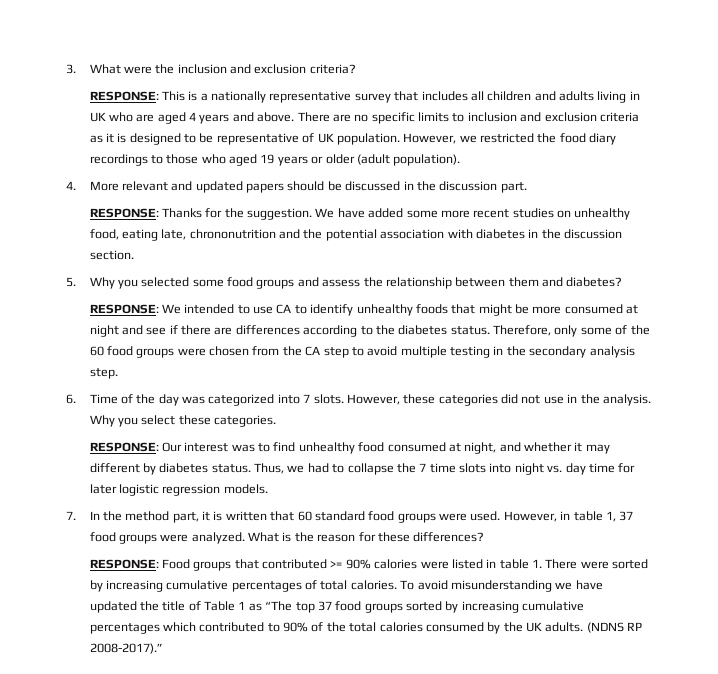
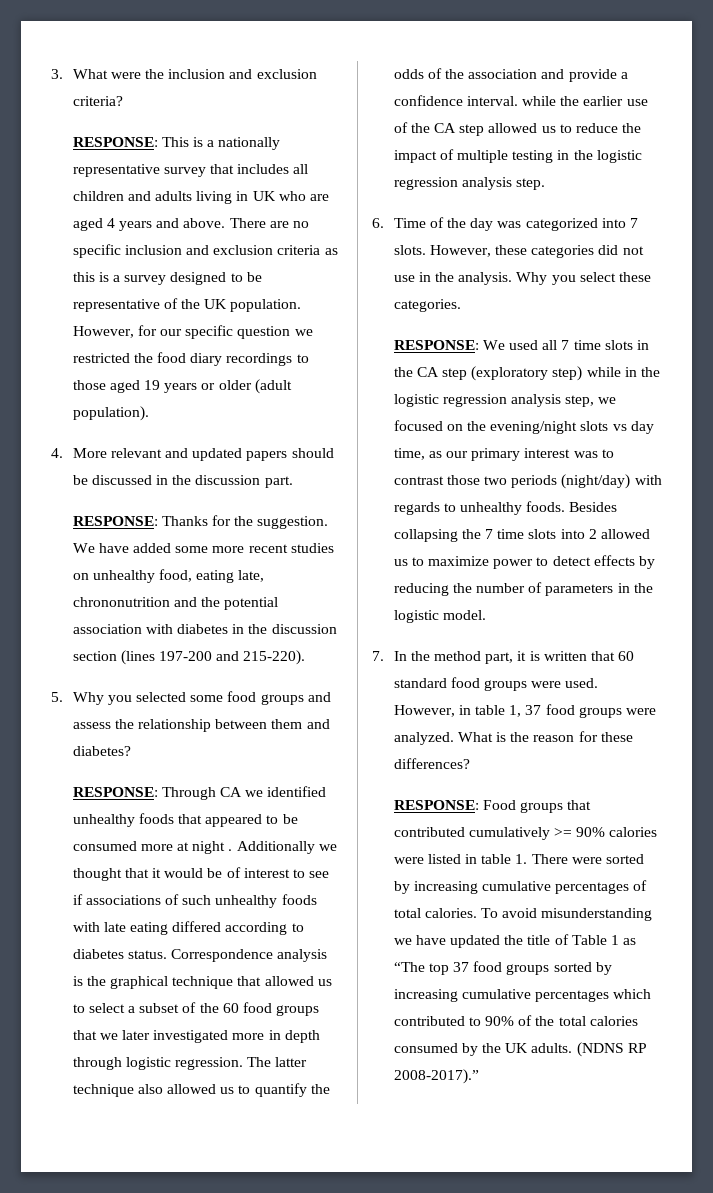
[418,112,465,122] limits to -> (121, 251) none
[105,133,127,143] it is -> [72,272,167,285] this is a survey
(315, 138) none -> [181,299,201,309] the
(457, 138) none -> [137,325,291,339] for our specific question
[201,154,226,164] who -> (106, 385) none
[89,250,134,260] section. -> [72,650,306,665] section (lines 197-200 and 215-220).
[161,304,639,316] [89,325,300,337] We intended to use CA to identify unhealthy foods that might be more consumed at night and see if there are differences -> [161,786,327,800] [72,813,298,827] [72,841,337,854] [72,867,330,881] [72,894,317,908] [72,921,222,935] Through CA we identified unhealthy foods that appeared to be consumed more at night . Additionally we thought that it would be of interest to see if associations of such unhealthy foods with late eating differed
[375,325,612,337] the diabetes status. Therefore, only some -> [72,949,328,962] [72,976,332,989] [72,1003,180,1013] diabetes status. Correspondence analysis is the graphical technique that allowed us to select a subset
[177,346,398,358] were chosen from the CA step to avoid -> [72,1030,320,1043] [72,1057,308,1070] [72,1083,330,1097] [393,68,628,82] [393,95,648,106] [393,122,642,136] [393,149,454,163] that we later investigated more in depth through logistic regression. The latter technique also allowed us to quantify the odds of the association and provide a confidence interval. while the earlier use of the CA step allowed us to reduce the impact of
[529,346,587,358] secondary -> [596,150,642,163] [393,177,458,190] logistic regression
[161,442,610,454] [89,463,394,475] Our interest was to find unhealthy food consumed at night, and whether it may different by diabetes status. Thus, we had to collapse -> [482,340,649,350] [393,366,660,381] [393,394,617,407] [393,420,654,434] [393,448,614,461] [393,474,662,489] [393,501,618,515] [393,529,458,542] We used all 7 time slots in the CA step (exploratory step) while in the logistic regression analysis step, we focused on the evening/night slots vs day time, as our primary interest was to contrast those two periods (night/day) with regards to unhealthy foods. Besides collapsing
[514,463,636,475] [89,484,268,496] night vs. day time for later logistic regression models. -> [588,529,650,539] [393,555,655,569] [393,582,653,596] [393,610,486,623] 2 allowed us to maximize power to detect effects by reducing the number of parameters in the logistic model.
(328, 564) none -> [468,827,550,840] cumulatively

